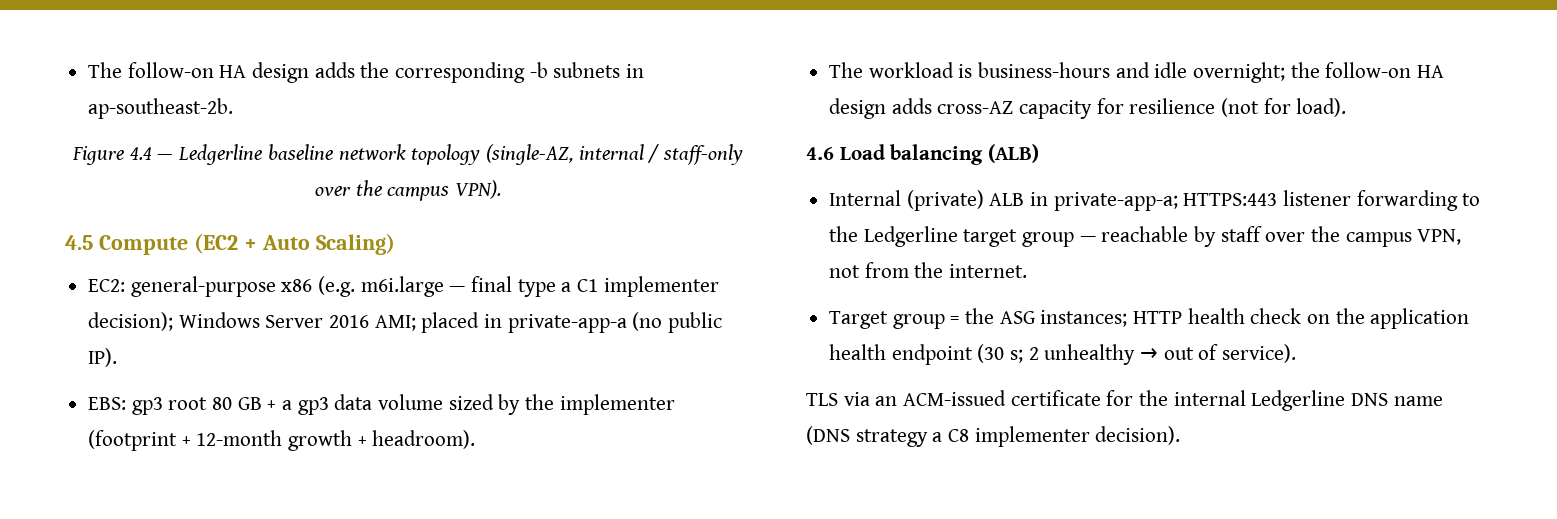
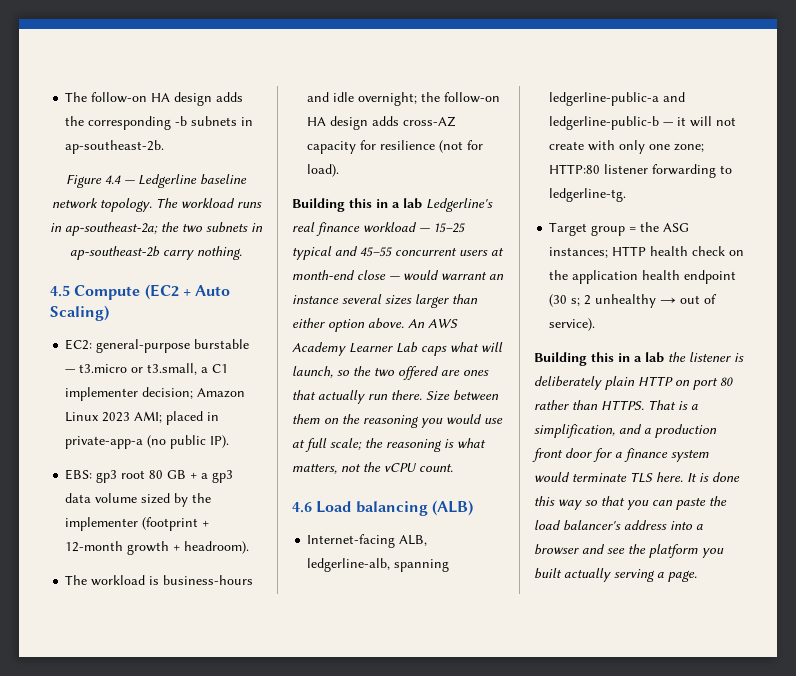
[411,144,743,165] [314,180,502,201] topology (single-AZ, internal / staff-only over the campus VPN). -> [99,198,262,212] [50,222,263,236] [70,246,242,260] topology. The workload runs in ap-southeast-2a; the two subnets in ap-southeast-2b carry nothing.
[281,276,719,297] [88,312,370,331] x86 (e.g. m6i.large — final type a C1 implementer decision); Windows Server 2016 -> [194,339,250,349] [65,363,229,375] [65,387,246,401] [65,412,131,422] burstable — t3.micro or t3.small, a C1 implementer decision; Amazon Linux 2023
[806,144,1040,165] [829,190,1481,211] [829,226,1462,247] [829,262,1028,278] 4.6 Load balancing (ALB) // Internal (private) ALB in private-app-a; HTTPS:443 listener forwarding to the Ledgerline target group — reachable by staff over the campus VPN, not from the internet. -> [292,198,493,212] [292,222,465,236] [292,246,504,260] [292,270,504,280] [292,294,478,308] [292,318,458,332] [292,342,503,356] [292,366,489,380] [292,390,499,404] [292,414,503,428] [292,438,486,452] [292,462,453,474] [292,500,473,516] [307,534,428,548] [307,558,450,572] [549,92,686,106] [549,116,737,130] [549,140,705,154] [549,164,733,178] [549,188,627,202] Building this in a lab Ledgerline's real finance workload — 15–25 typical and 45–55 concurrent users at month-end close — would warrant an instance several sizes larger than either option above. An AWS Academy Learner Lab caps what will launch, so the two offered are ones that actually run there. Size between them on the reasoning you would use at full scale; the reasoning is what matters, not the vCPU count. // 4.6 Load balancing (ALB) // Internet-facing ALB, ledgerline-alb, spanning ledgerline-public-a and ledgerline-public-b — it will not create with only one zone; HTTP:80 listener forwarding to ledgerline-tg.
[806,390,1443,411] [806,426,1181,447] TLS via an ACM-issued certificate for the internal Ledgerline DNS name (DNS strategy a C8 implementer decision). -> [534,352,744,366] [534,376,733,390] [534,400,698,410] [534,424,717,438] [532,448,709,462] [534,472,740,483] [534,496,727,510] [534,520,703,531] [534,544,724,558] [534,568,697,582] Building this in a lab the listener is deliberately plain HTTP on port 80 rather than HTTPS. That is a simplification, and a production front door for a finance system would terminate TLS here. It is done this way so that you can paste the load balancer's address into a browser and see the platform you built actually serving a page.

